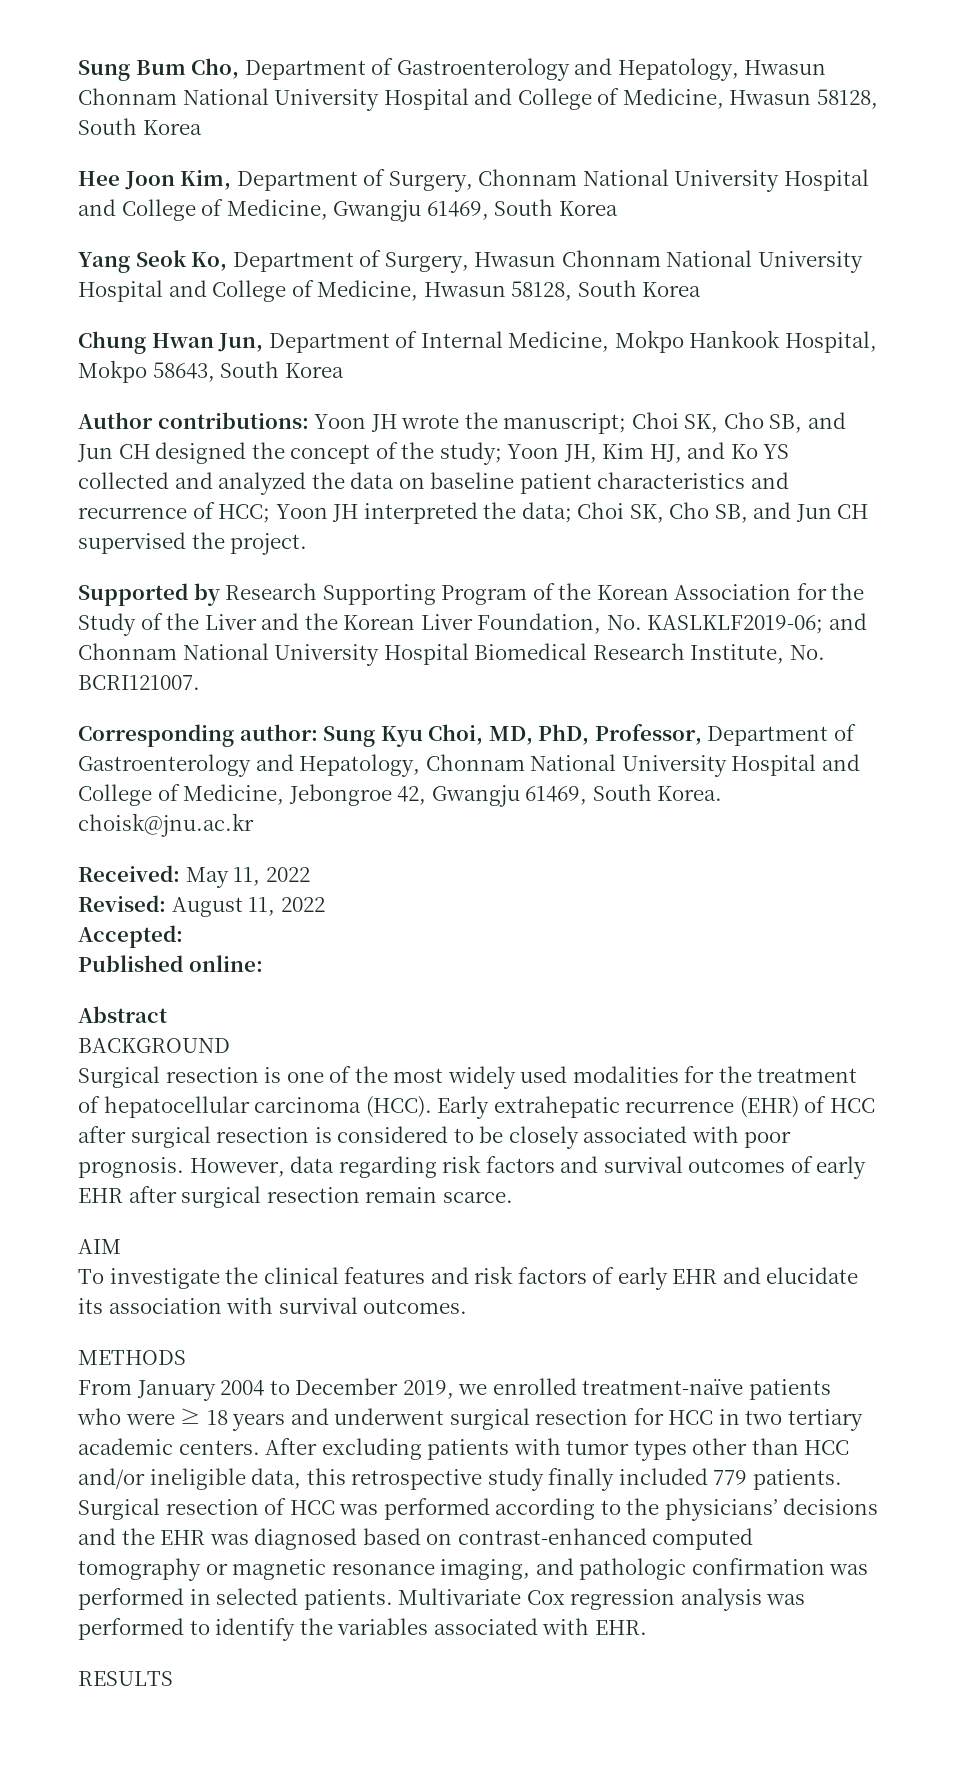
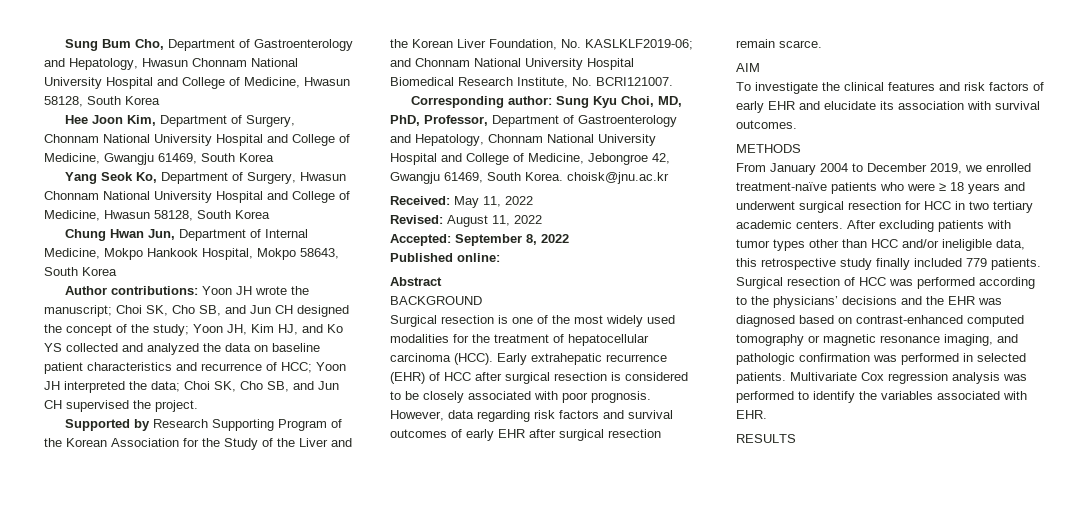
(183, 936) none -> [455,234,569,246] September 8, 2022

